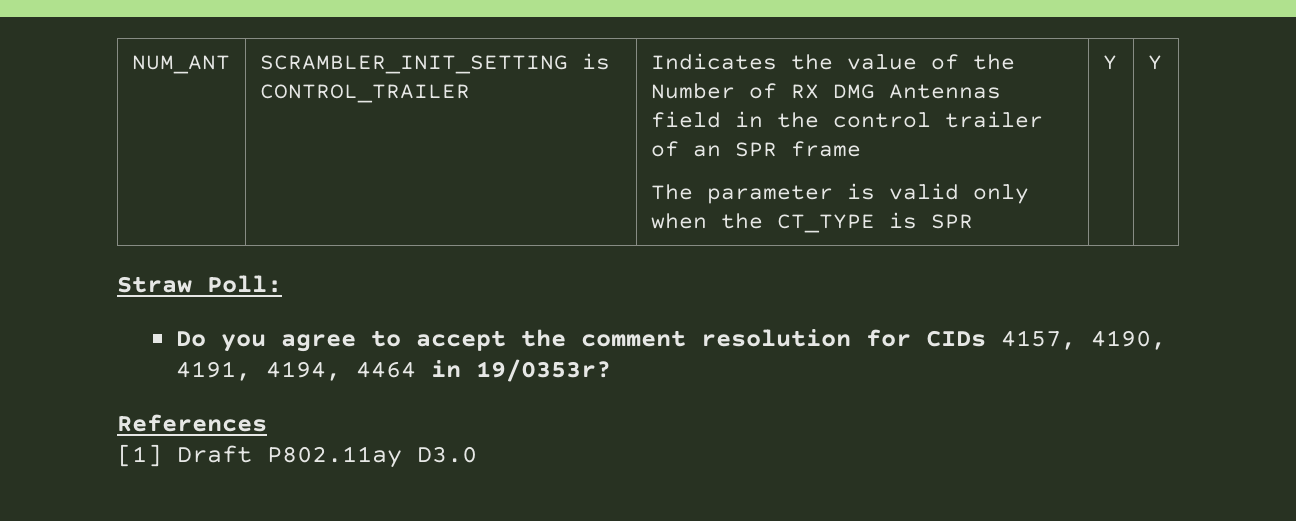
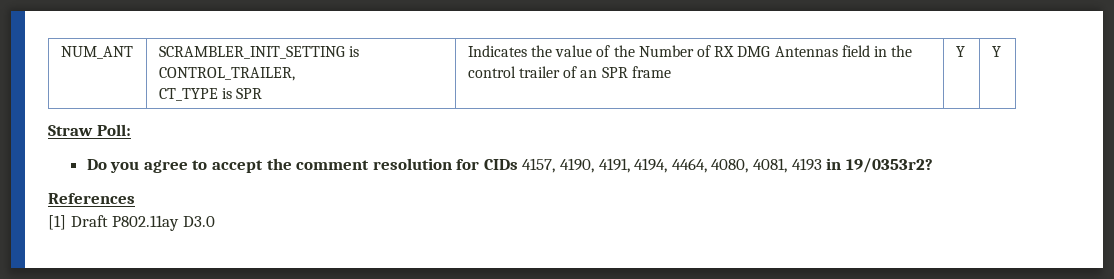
[259,84,470,103] CONTROL_TRAILER -> [158,67,295,81] [158,88,263,101] CONTROL_TRAILER, // CT_TYPE is SPR
[650,183,1029,204] [650,212,973,233] // The parameter is valid only when the CT_TYPE is SPR -> (671, 72) none
[356,359,612,382] 4464 in 19/0353r? -> [671,158,933,173] 4464, 4080, 4081, 4193 in 19/0353r2?

